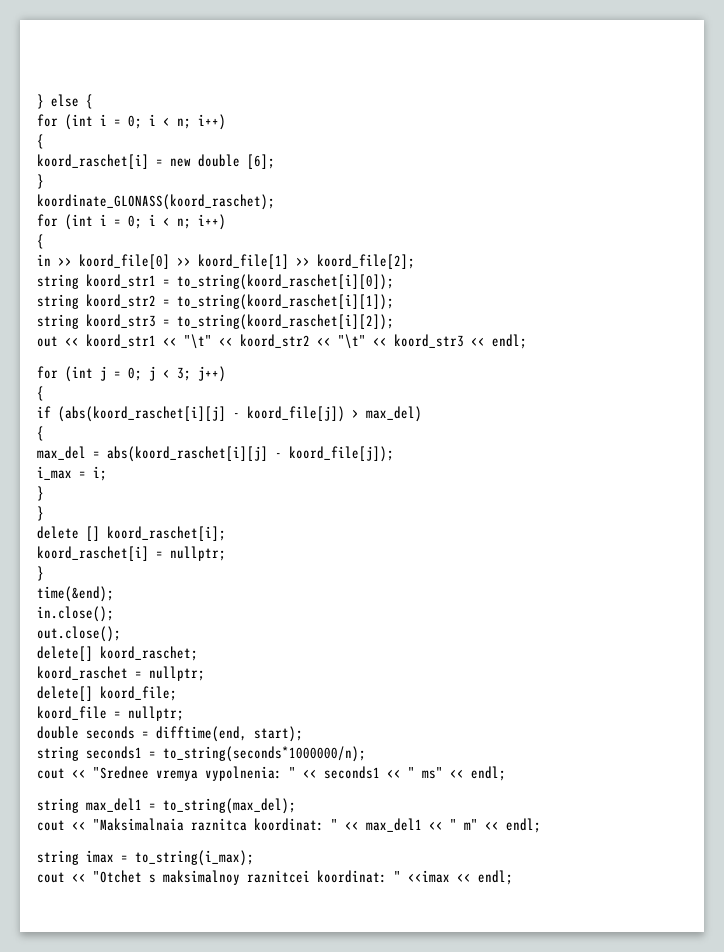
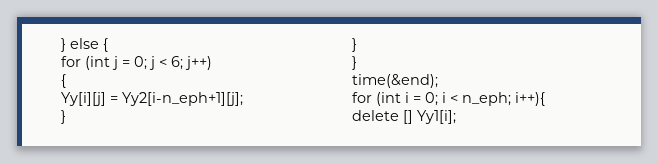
[37,114,226,130] [37,134,44,149] [37,154,275,169] [37,174,44,189] [37,194,275,210] [37,214,226,230] [37,234,44,249] [37,254,415,269] [37,274,394,290] [37,294,394,310] [37,314,394,330] [37,334,527,349] [37,366,226,382] [37,386,44,401] [37,406,422,422] [37,426,44,441] [37,446,394,462] [37,466,107,481] [37,486,44,501] [37,506,44,521] [37,526,226,541] [37,546,226,561] [37,566,44,581] [37,586,114,602] [37,606,114,622] [37,626,121,642] [37,646,198,661] [37,666,205,681] [37,686,177,701] [37,706,184,721] [37,726,303,742] [37,746,366,762] [37,766,506,781] [37,798,296,814] [37,818,541,833] [37,850,254,866] [37,870,513,885] // for (int i = 0; i < n; i++) // { // koord_raschet[i] = new double [6]; // } // koordinate_GLONASS(koord_raschet); // for (int i = 0; i < n; i++) // { // in >> koord_file[0] >> koord_file[1] >> koord_file[2]; // string koord_str1 = to_string(koord_raschet[i][0]); // string koord_str2 = to_string(koord_raschet[i][1]); // string koord_str3 = to_string(koord_raschet[i][2]); // out << koord_str1 << "\t" << koord_str2 << "\t" << koord_str3 << endl; // for (int j = 0; j < 3; j++) // { // if (abs(koord_raschet[i][j] - koord_file[j]) > max_del) // { // max_del = abs(koord_raschet[i][j] - koord_file[j]); // i_max = i; // } // } // delete [] koord_raschet[i]; // koord_raschet[i] = nullptr; // } // time(&end); // in.close(); // out.close(); // delete[] koord_raschet; // koord_raschet = nullptr; // delete[] koord_file; // koord_file = nullptr; // double seconds = difftime(end, start); // string seconds1 = to_string(seconds*1000000/n); // cout << "Srednee vremya vypolnenia: " << seconds1 << " ms" << endl; // string max_del1 = to_string(max_del); // cout << "Maksimalnaia raznitca koordinat: " << max_del1 << " m" << endl; // string imax = to_string(i_max); // cout << "Otchet s maksimalnoy raznitcei koordinat: " <<imax << endl; -> [61,56,212,70] [61,74,66,88] [61,92,243,106] [61,110,66,124] [352,38,357,52] [352,56,357,70] [352,74,438,88] [352,92,545,106] [352,110,456,124] // for (int j = 0; j < 6; j++) // { // Yy[i][j] = Yy2[i-n_eph+1][j]; // } // } // } // time(&end); // for (int i = 0; i < n_eph; i++){ // delete [] Yy1[i];

